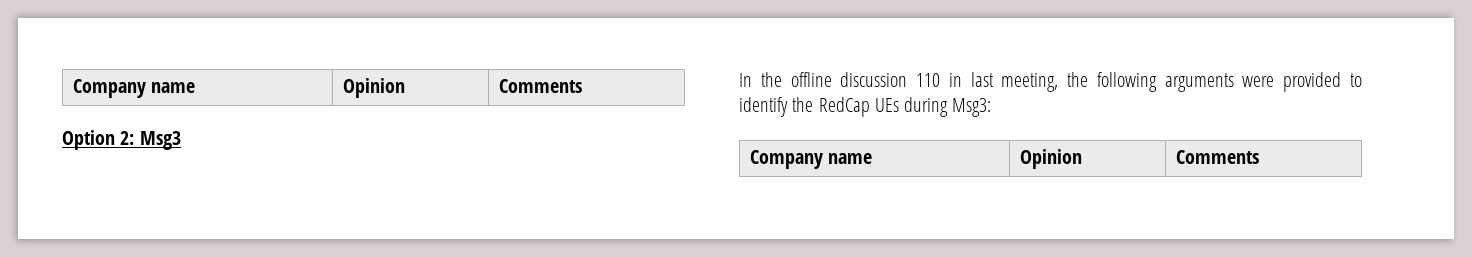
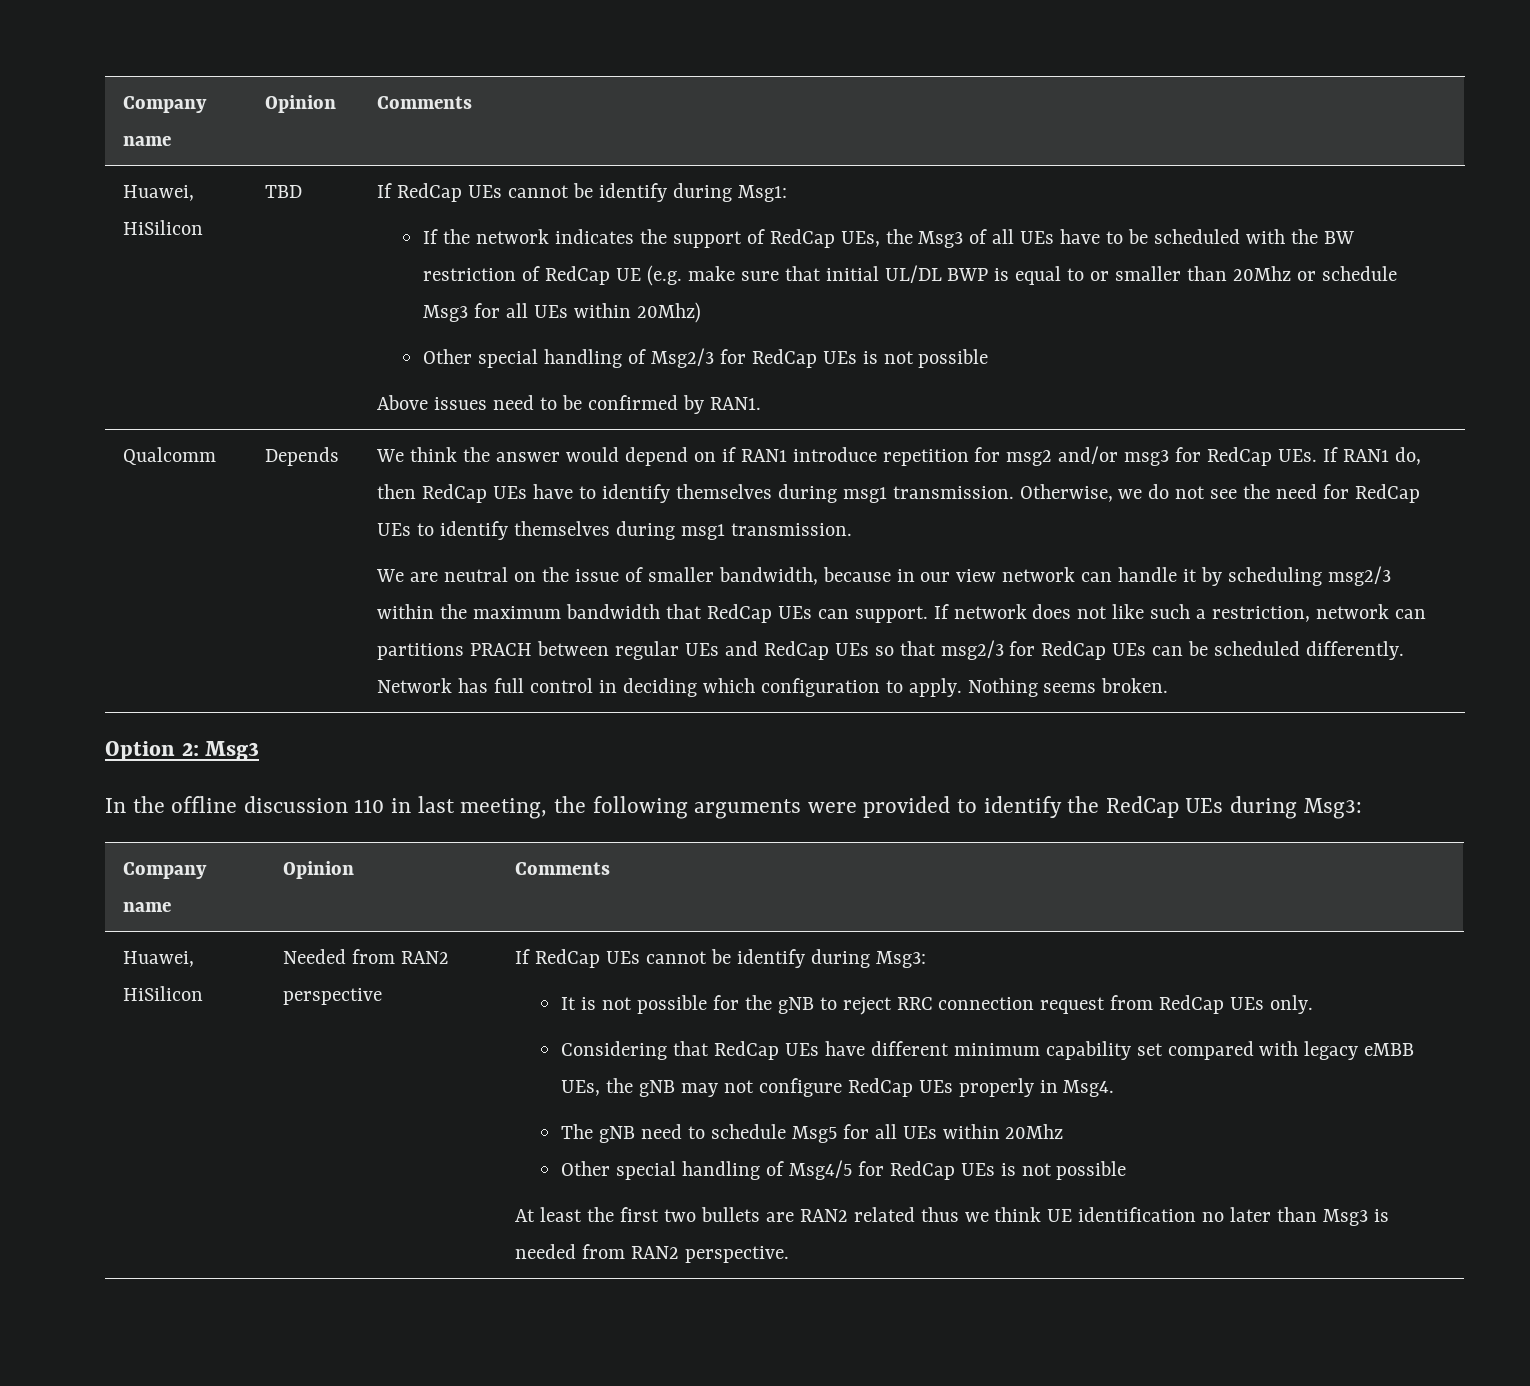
[72,79,195,98] [342,78,405,98] [498,79,582,93] Company name | Opinion | Comments -> [123,96,208,113] [123,136,172,146] [265,95,337,113] [377,96,473,109] [123,185,195,201] [123,220,204,235] [265,185,303,198] [377,183,787,202] [423,229,1354,248] [423,265,1397,286] [423,302,701,323] [423,348,989,368] [377,395,761,414] [123,447,217,465] [265,447,340,466] [376,446,1421,466] [377,484,1421,503] [377,521,852,540] [376,566,1391,586] [377,604,1427,623] [377,640,1405,660] [377,678,1169,697] Company name | Opinion | Comments // Huawei, HiSilicon | TBD | If RedCap UEs cannot be identify during Msg1: // If the network indicates the support of RedCap UEs, the Msg3 of all UEs have to be scheduled with the BW restriction of RedCap UE (e.g. make sure that initial UL/DL BWP is equal to or smaller than 20Mhz or schedule Msg3 for all UEs within 20Mhz) // Other special handling of Msg2/3 for RedCap UEs is not possible // Above issues need to be confirmed by RAN1. // Qualcomm | Depends | We think the answer would depend on if RAN1 introduce repetition for msg2 and/or msg3 for RedCap UEs. If RAN1 do, then RedCap UEs have to identify themselves during msg1 transmission. Otherwise, we do not see the need for RedCap UEs to identify themselves during msg1 transmission. // We are neutral on the issue of smaller bandwidth, because in our view network can handle it by scheduling msg2/3 within the maximum bandwidth that RedCap UEs can support. If network does not like such a restriction, network can partitions PRACH between regular UEs and RedCap UEs so that msg2/3 for RedCap UEs can be scheduled differently. Network has full control in deciding which configuration to apply. Nothing seems broken.
(1259, 157) none -> [123,951,195,967] [123,986,204,1001] [283,949,449,964] [283,988,383,1005] [515,949,926,968] [561,995,1314,1015] [561,1041,1415,1060] [561,1078,1115,1097] [561,1124,1064,1143] [561,1160,1127,1180] [515,1207,1390,1226] [515,1244,789,1263] // Huawei, HiSilicon | Needed from RAN2 perspective | If RedCap UEs cannot be identify during Msg3: // It is not possible for the gNB to reject RRC connection request from RedCap UEs only. // Considering that RedCap UEs have different minimum capability set compared with legacy eMBB UEs, the gNB may not configure RedCap UEs properly in Msg4. // The gNB need to schedule Msg5 for all UEs within 20Mhz // Other special handling of Msg4/5 for RedCap UEs is not possible // At least the first two bullets are RAN2 related thus we think UE identification no later than Msg3 is needed from RAN2 perspective.

